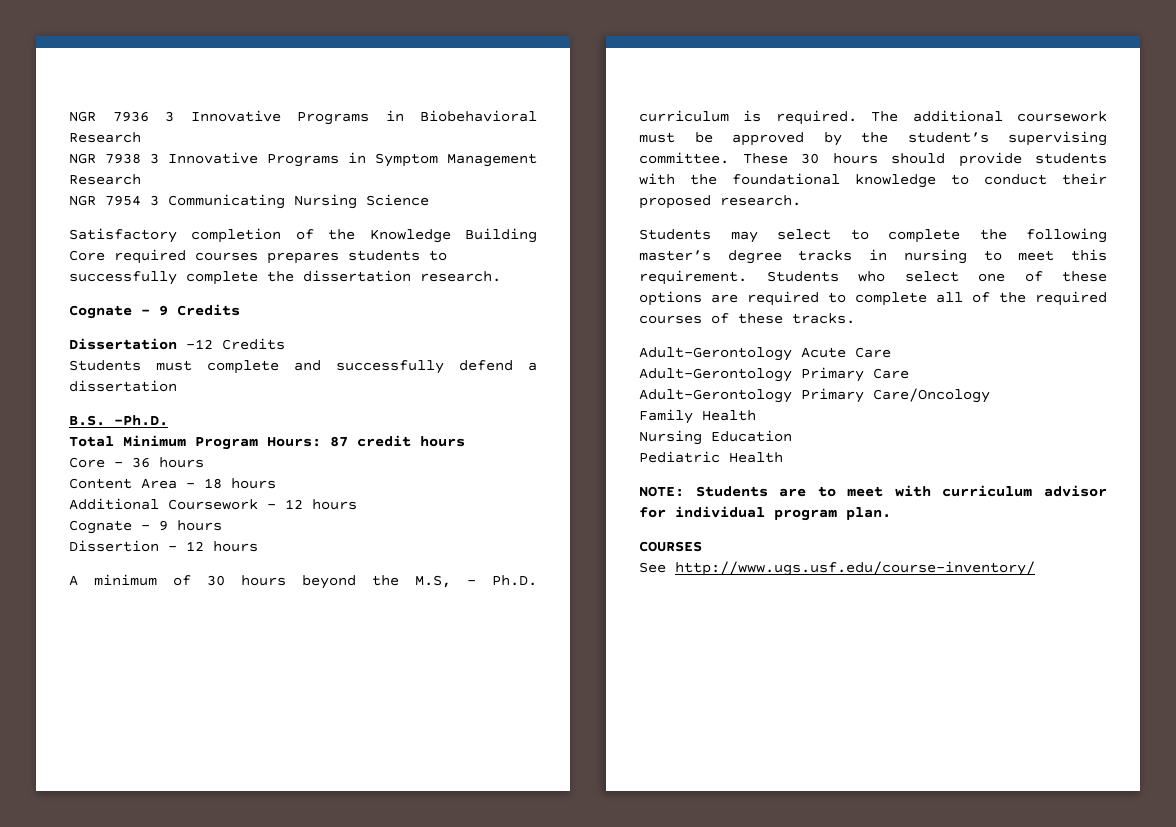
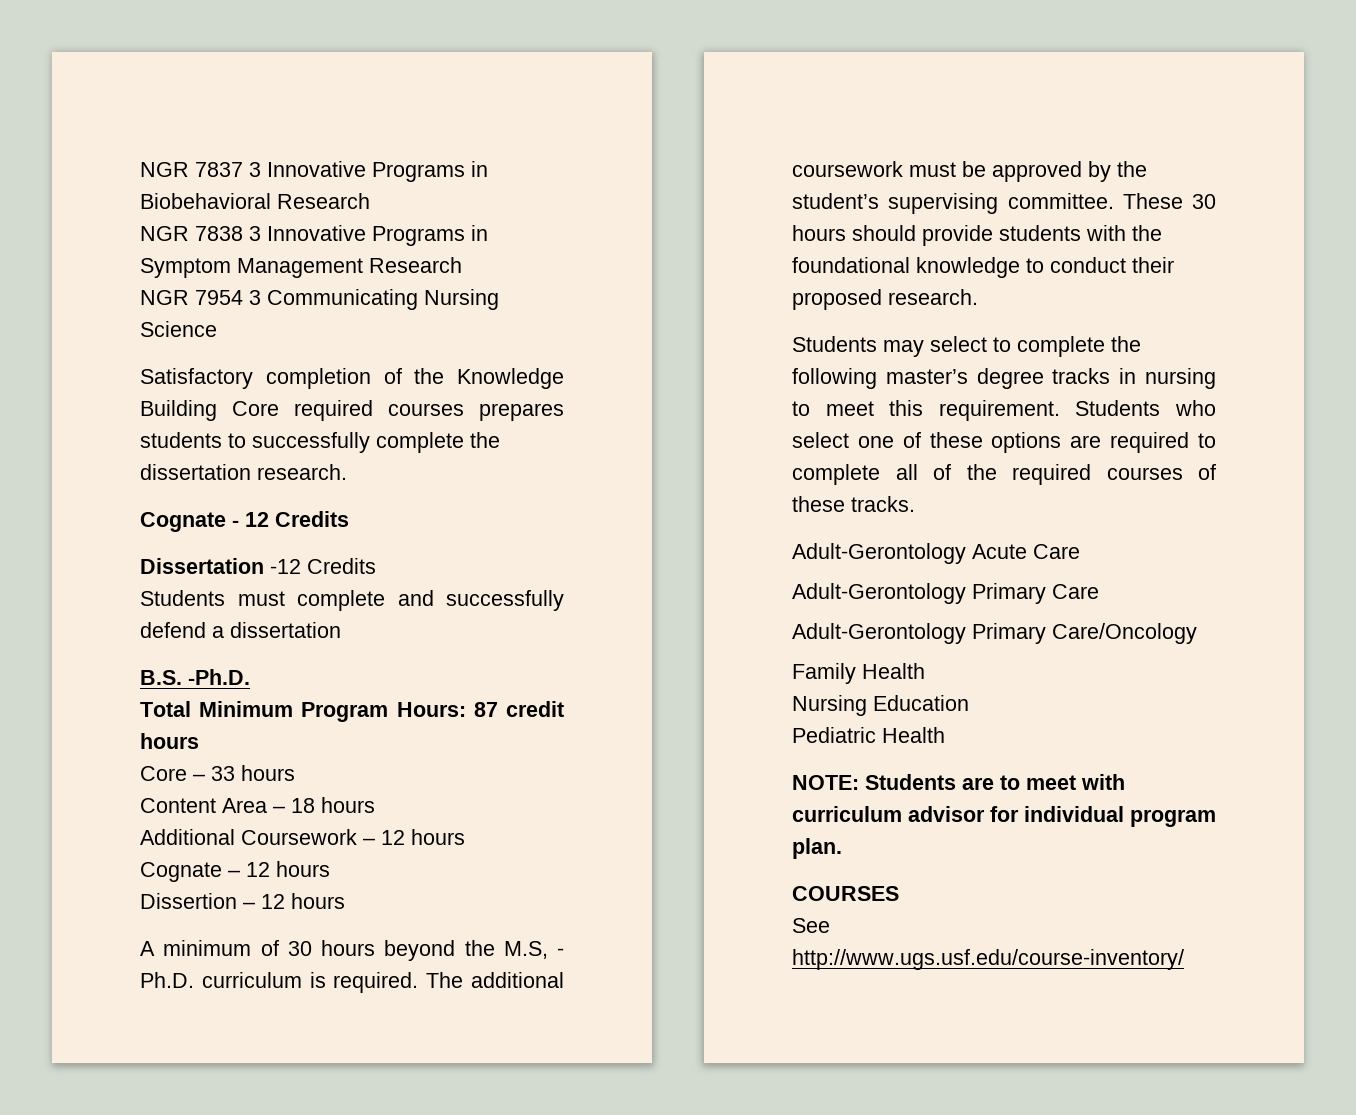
[69,111,149,122] NGR 7936 -> [140,162,243,177] NGR 7837
[105,153,141,164] 7938 -> [195,226,243,241] 7838
[159,305,168,316] 9 -> [245,512,269,527] 12
[132,457,150,468] 36 -> [211,766,235,781] 33
[159,520,168,531] 9 -> [246,862,270,877] 12

